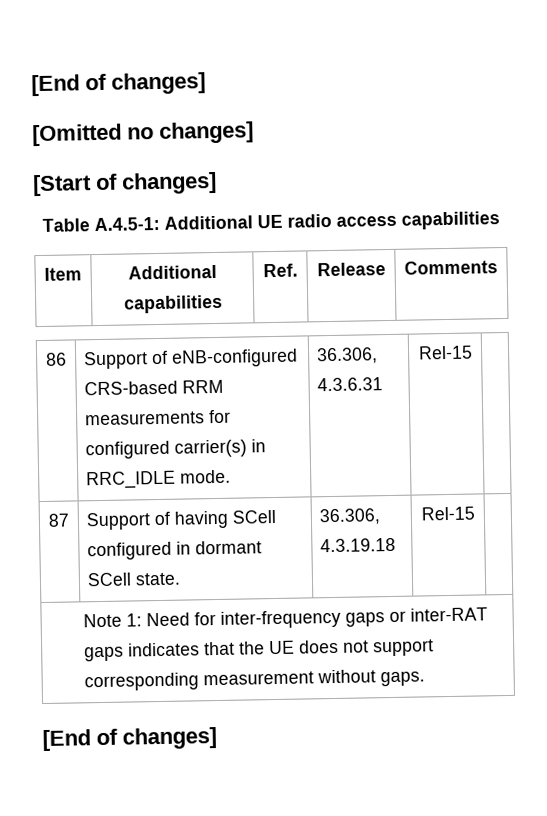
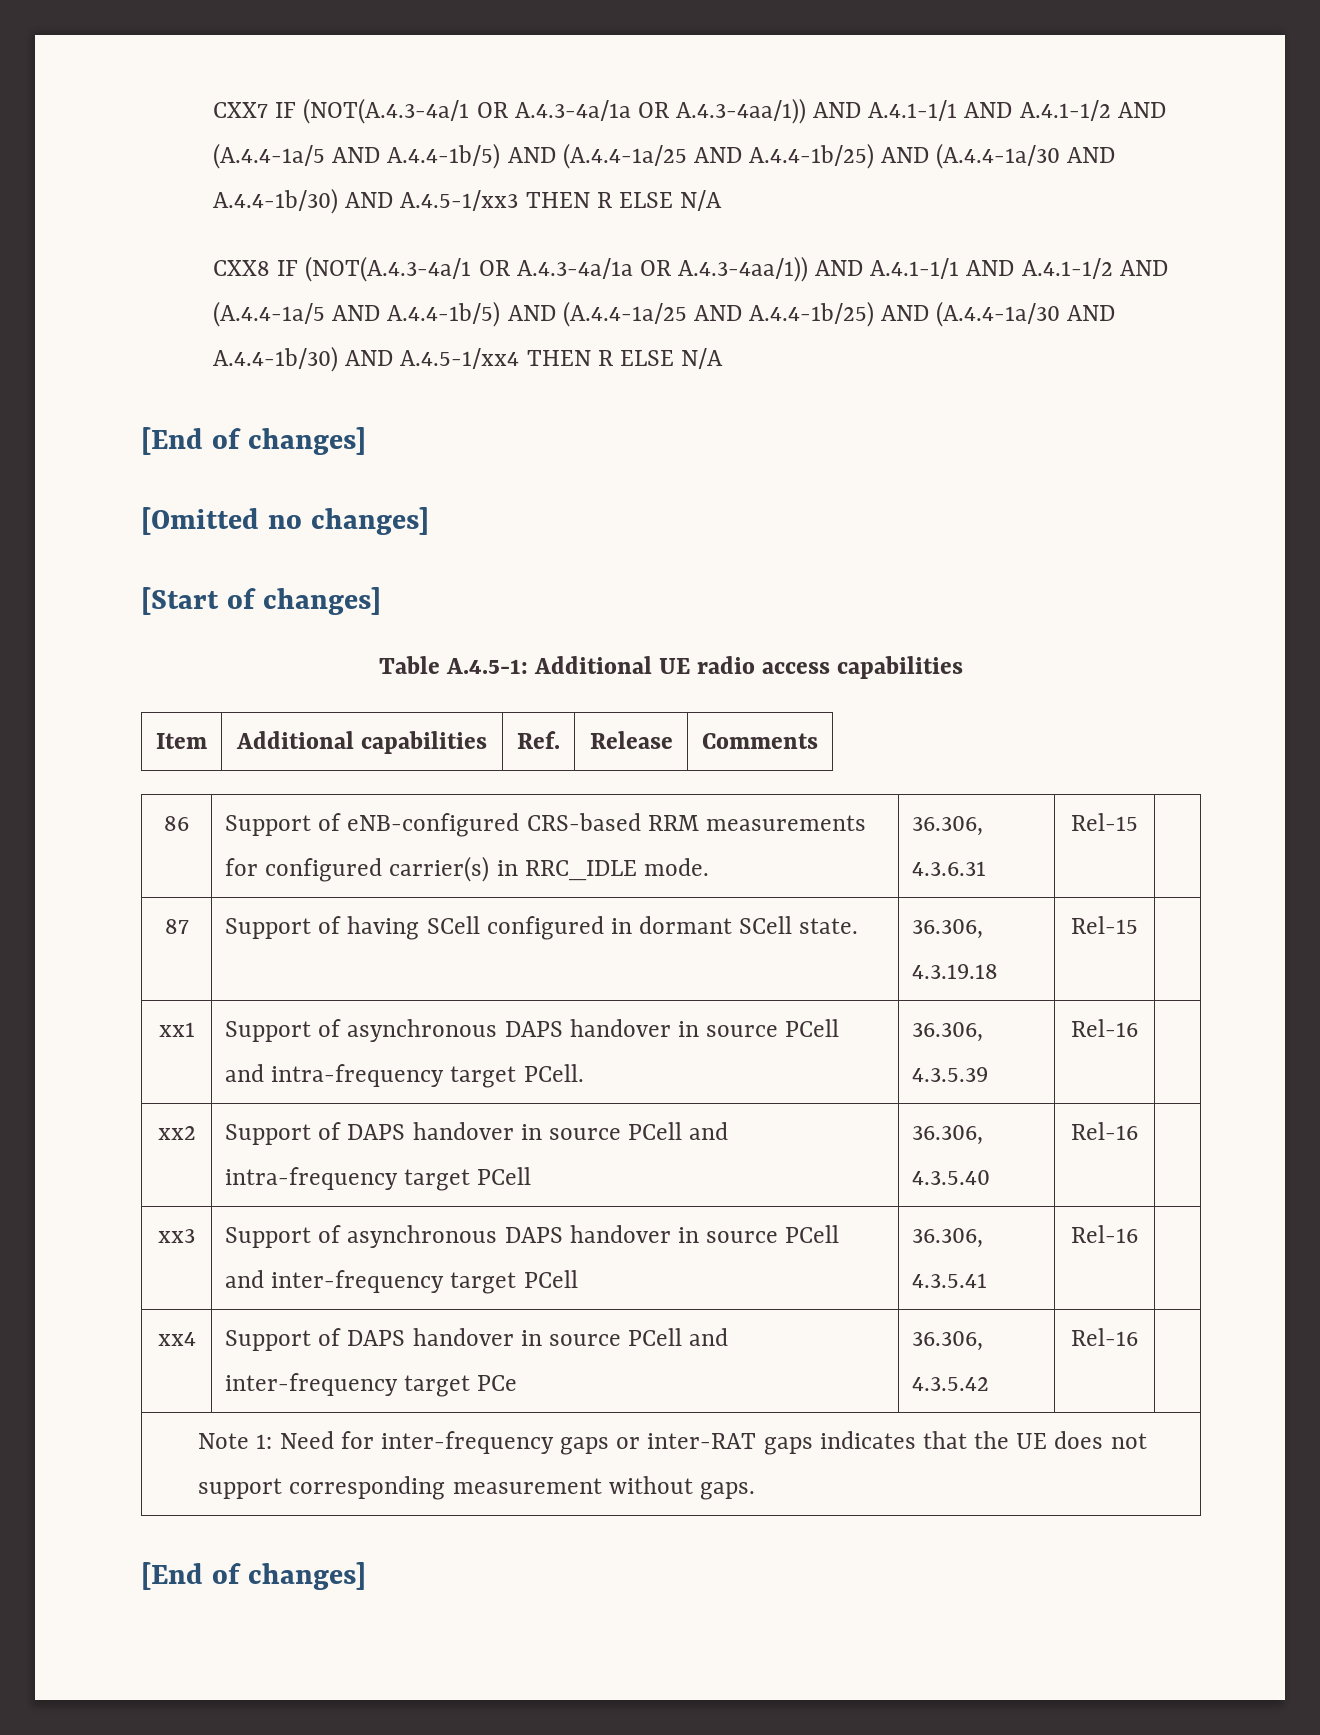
(31, 85) none -> [213,98,1166,124] [213,143,1116,169] [213,188,722,214] [213,256,1168,282] [213,301,1116,327] [213,346,723,372] CXX7 IF (NOT(A.4.3-4a/1 OR A.4.3-4a/1a OR A.4.3-4aa/1)) AND A.4.1-1/1 AND A.4.1-1/2 AND (A.4.4-1a/5 AND A.4.4-1b/5) AND (A.4.4-1a/25 AND A.4.4-1b/25) AND (A.4.4-1a/30 AND A.4.4-1b/30) AND A.4.5-1/xx3 THEN R ELSE N/A // CXX8 IF (NOT(A.4.3-4a/1 OR A.4.3-4a/1a OR A.4.3-4aa/1)) AND A.4.1-1/1 AND A.4.1-1/2 AND (A.4.4-1a/5 AND A.4.4-1b/5) AND (A.4.4-1a/25 AND A.4.4-1b/25) AND (A.4.4-1a/30 AND A.4.4-1b/30) AND A.4.5-1/xx4 THEN R ELSE N/A //
(475, 513) none -> [158,1022,195,1037] [225,1019,840,1042] [225,1064,584,1088] [912,1022,984,1042] [912,1067,989,1082] [1071,1019,1138,1037] [157,1126,196,1140] [225,1122,729,1145] [225,1167,532,1191] [912,1125,984,1145] [912,1170,991,1185] [1071,1122,1138,1140] [158,1229,195,1243] [225,1225,840,1248] [225,1270,578,1294] [912,1228,984,1248] [912,1273,988,1288] [1071,1225,1138,1243] [157,1332,196,1346] [225,1328,729,1351] [225,1373,518,1397] [912,1331,984,1351] [912,1377,990,1391] [1071,1328,1138,1346] // xx1 | Support of asynchronous DAPS handover in source PCell and intra-frequency target PCell. | 36.306, 4.3.5.39 | Rel-16 | // xx2 | Support of DAPS handover in source PCell and intra-frequency target PCell | 36.306, 4.3.5.40 | Rel-16 | // xx3 | Support of asynchronous DAPS handover in source PCell and inter-frequency target PCell | 36.306, 4.3.5.41 | Rel-16 | // xx4 | Support of DAPS handover in source PCell and inter-frequency target PCe | 36.306, 4.3.5.42 | Rel-16 |

